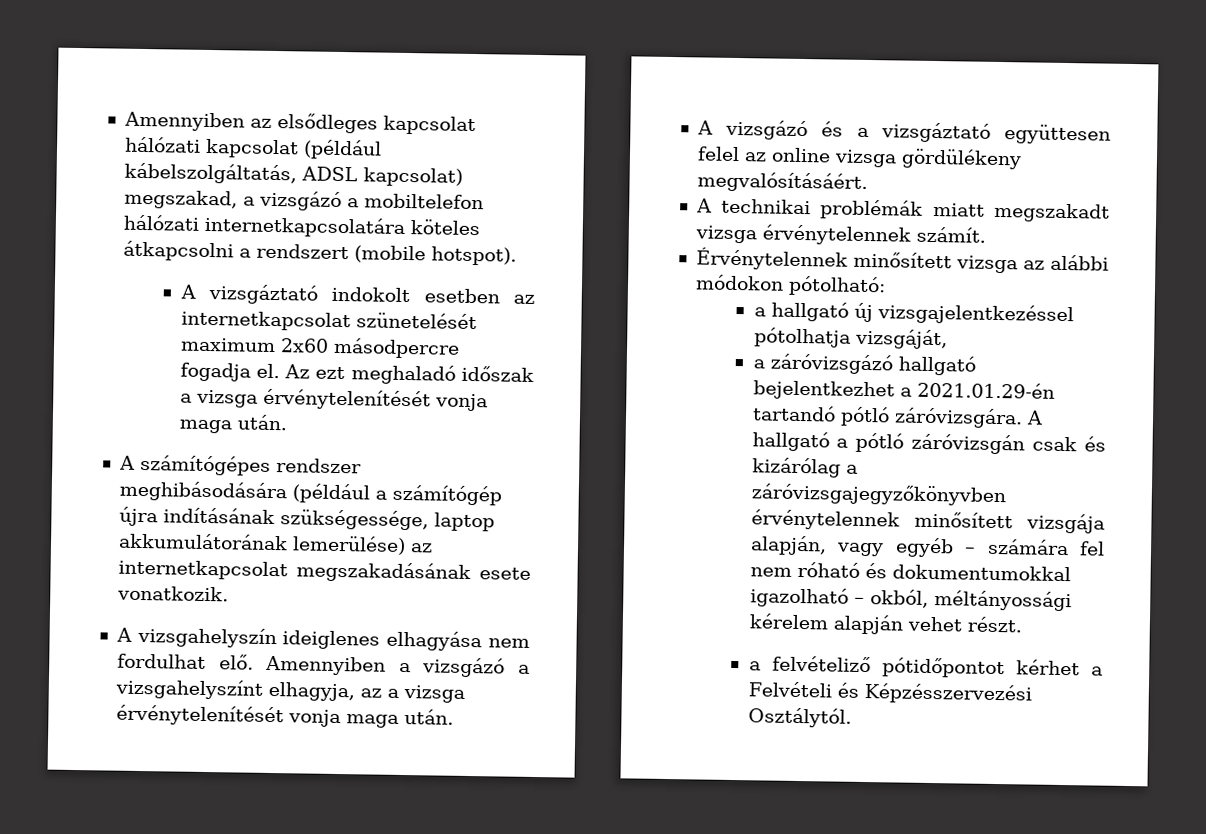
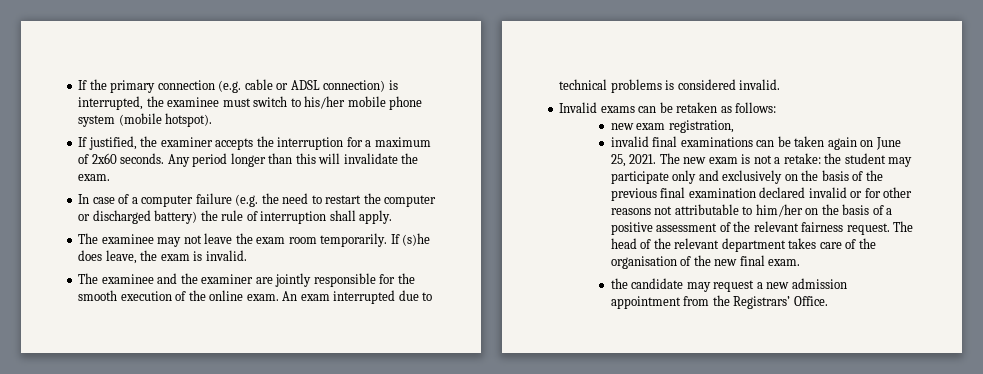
[123,111,476,136] [123,136,382,160] [123,162,463,187] [123,189,484,211] [122,214,480,238] [122,240,517,266] [179,283,535,305] [180,310,477,332] [179,337,460,359] [179,362,534,385] [179,388,488,412] [178,414,287,434] [118,454,362,476] [118,480,502,506] [118,506,495,532] [117,532,433,556] [117,559,531,584] [116,585,229,602] [115,626,530,652] [116,653,530,678] [114,678,465,703] [115,704,454,728] [696,119,1111,145] [696,146,1022,170] [696,171,868,193] [695,198,1110,223] [694,224,986,246] [695,247,1109,274] [694,274,886,297] [753,301,1074,326] [753,327,948,350] [752,353,976,376] [752,380,1055,401] [751,405,1043,429] [751,431,1106,455] [751,457,858,478] [750,483,1006,507] [750,509,1105,534] [749,535,1105,558] [749,561,1071,582] [749,587,1072,612] [748,613,1023,635] [748,655,1103,679] [747,681,1032,705] [747,707,852,728] Amennyiben az elsődleges kapcsolat hálózati kapcsolat (például kábelszolgáltatás, ADSL kapcsolat) megszakad, a vizsgázó a mobiltelefon hálózati internetkapcsolatára köteles átkapcsolni a rendszert (mobile hotspot). // A vizsgáztató indokolt esetben az internetkapcsolat szünetelését maximum 2x60 másodpercre fogadja el. Az ezt meghaladó időszak a vizsga érvénytelenítését vonja maga után. // A számítógépes rendszer meghibásodására (például a számítógép újra indításának szükségessége, laptop akkumulátorának lemerülése) az internetkapcsolat megszakadásának esete vonatkozik. // A vizsgahelyszín ideiglenes elhagyása nem fordulhat elő. Amennyiben a vizsgázó a vizsgahelyszínt elhagyja, az a vizsga érvénytelenítését vonja maga után. // A vizsgázó és a vizsgáztató együttesen felel az online vizsga gördülékeny megvalósításáért. // A technikai problémák miatt megszakadt vizsga érvénytelennek számít. // Érvénytelennek minősített vizsga az alábbi módokon pótolható: // a hallgató új vizsgajelentkezéssel pótolhatja vizsgáját, // a záróvizsgázó hallgató bejelentkezhet a 2021.01.29-én tartandó pótló záróvizsgára. A hallgató a pótló záróvizsgán csak és kizárólag a záróvizsgajegyzőkönyvben érvénytelennek minősített vizsgája alapján, vagy egyéb – számára fel nem róható és dokumentumokkal igazolható – okból, méltányossági kérelem alapján vehet részt. // a felvételiző pótidőpontot kérhet a Felvételi és Képzésszervezési Osztálytól. -> [78,79,398,93] [78,96,423,110] [78,113,213,127] [78,136,431,150] [78,153,419,167] [78,174,111,181] [78,193,437,207] [78,210,393,224] [78,233,431,247] [78,250,247,264] [78,273,415,287] [78,290,433,304] [559,79,781,93] [559,102,777,113] [610,120,734,133] [610,136,901,150] [610,153,913,167] [610,170,883,184] [610,187,913,201] [610,204,893,217] [610,221,914,235] [610,238,876,252] [610,255,801,269] [610,278,847,292] [610,295,828,309] If the primary connection (e.g. cable or ADSL connection) is interrupted, the examinee must switch to his/her mobile phone system (mobile hotspot). // If justified, the examiner accepts the interruption for a maximum of 2x60 seconds. Any period longer than this will invalidate the exam. // In case of a computer failure (e.g. the need to restart the computer or discharged battery) the rule of interruption shall apply. // The examinee may not leave the exam room temporarily. If (s)he does leave, the exam is invalid. // The examinee and the examiner are jointly responsible for the smooth execution of the online exam. An exam interrupted due to technical problems is considered invalid. // Invalid exams can be retaken as follows: // new exam registration, // invalid final examinations can be taken again on June 25, 2021. The new exam is not a retake: the student may participate only and exclusively on the basis of the previous final examination declared invalid or for other reasons not attributable to him/her on the basis of a positive assessment of the relevant fairness request. The head of the relevant department takes care of the organisation of the new final exam. // the candidate may request a new admission appointment from the Registrars’ Office.

